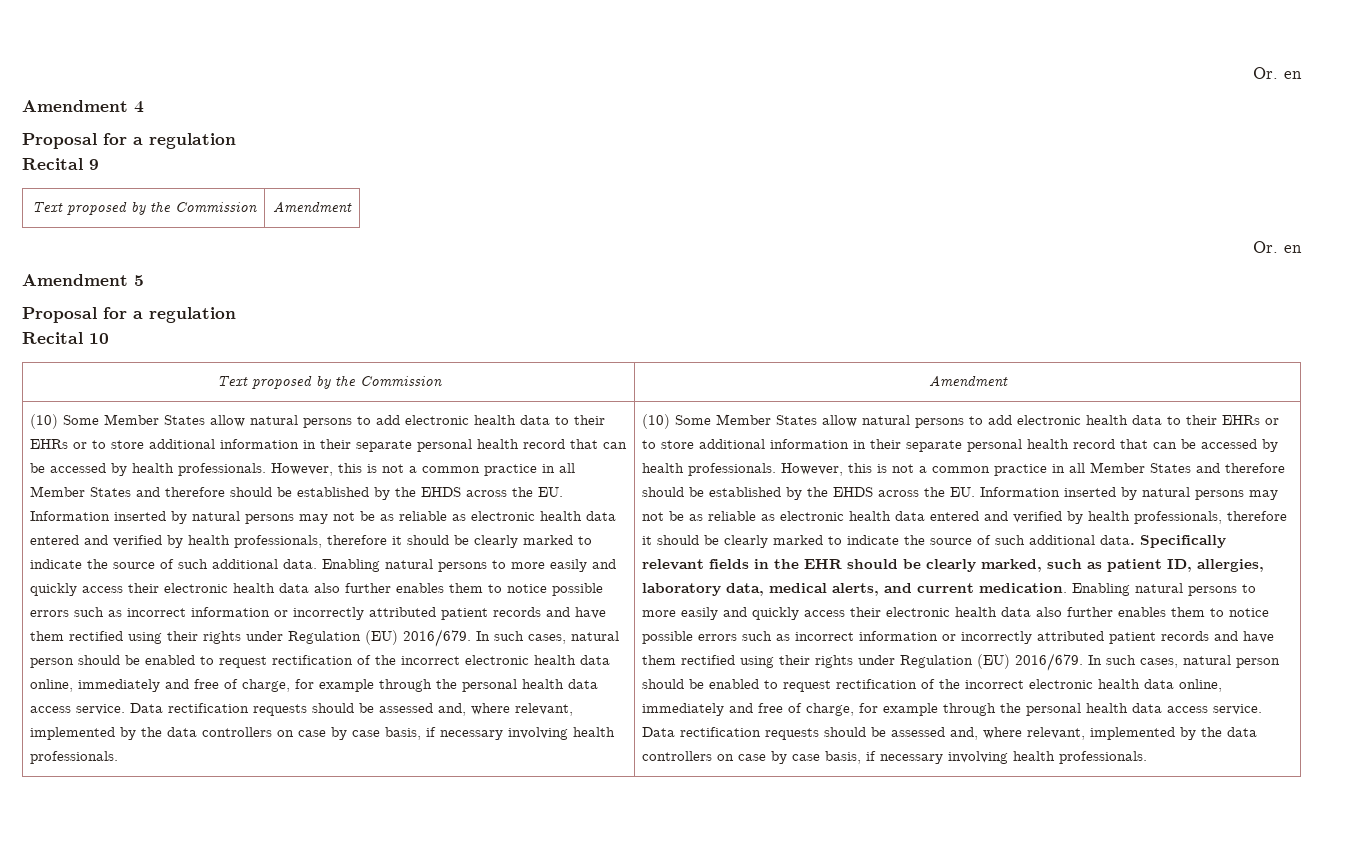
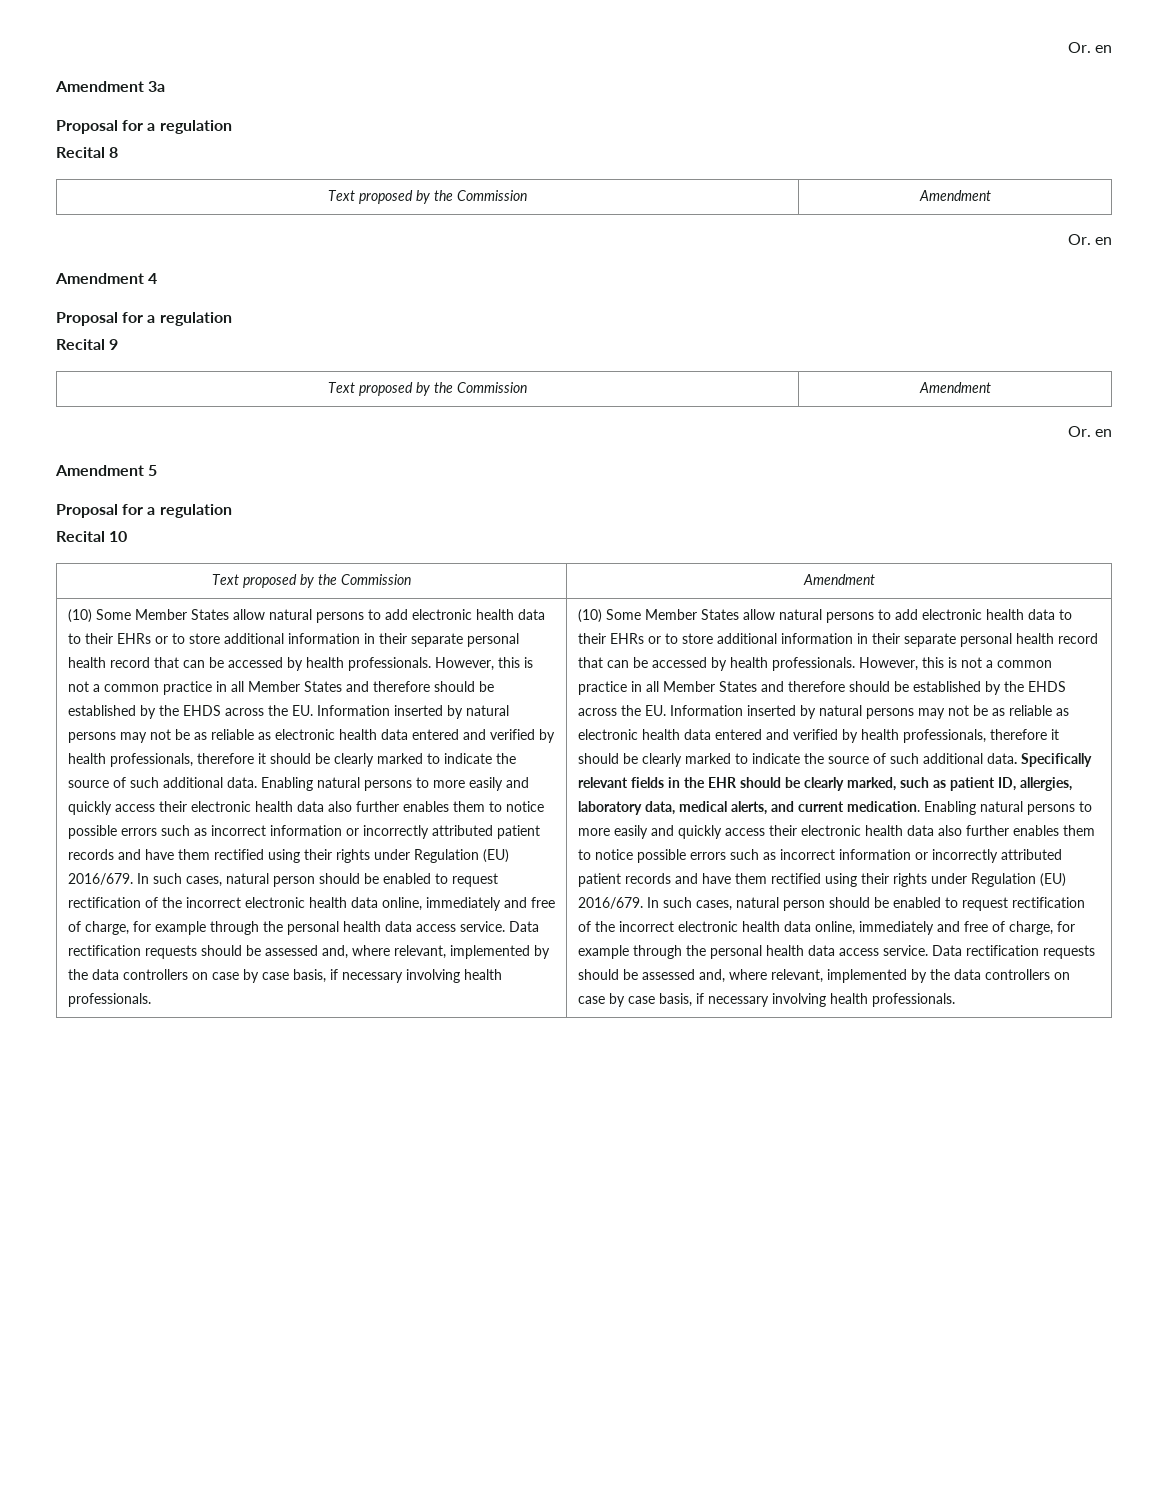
[1253,67,1302,79] Or. en -> [1067,42,1112,53] [55,81,166,92] [56,120,232,134] [56,147,119,158] [328,190,527,204] [918,190,991,201] [1067,234,1112,245] Or. en // Amendment 3a // Proposal for a regulation // Recital 8 // Text proposed by the Commission | Amendment // Or. en

